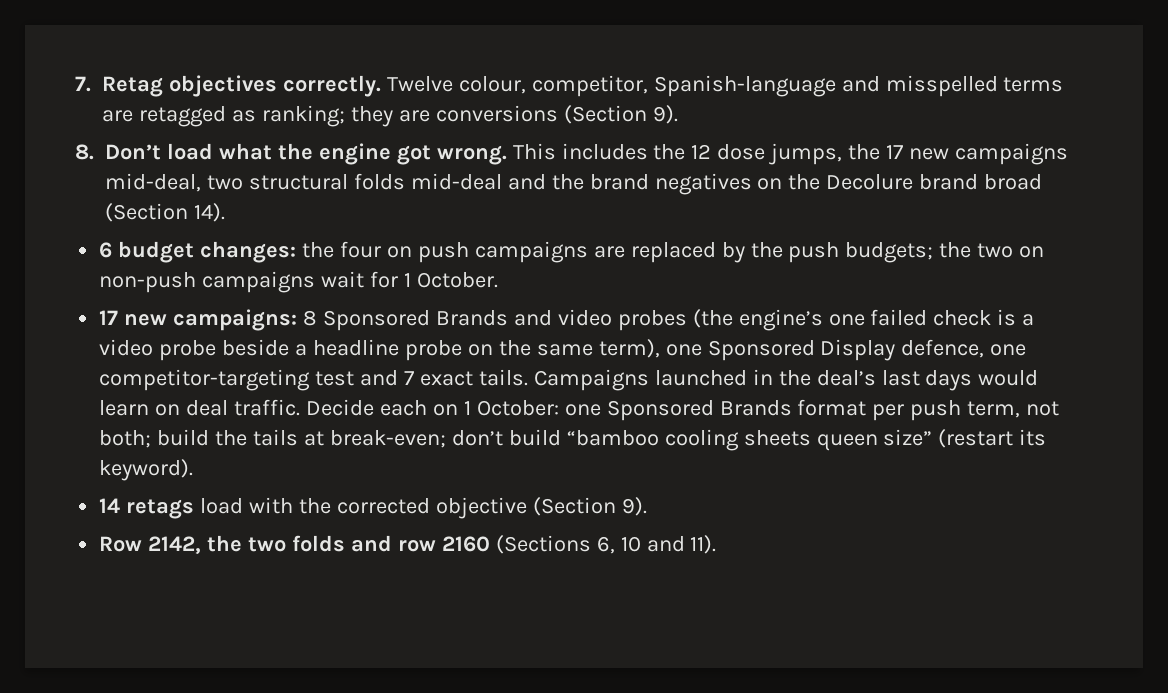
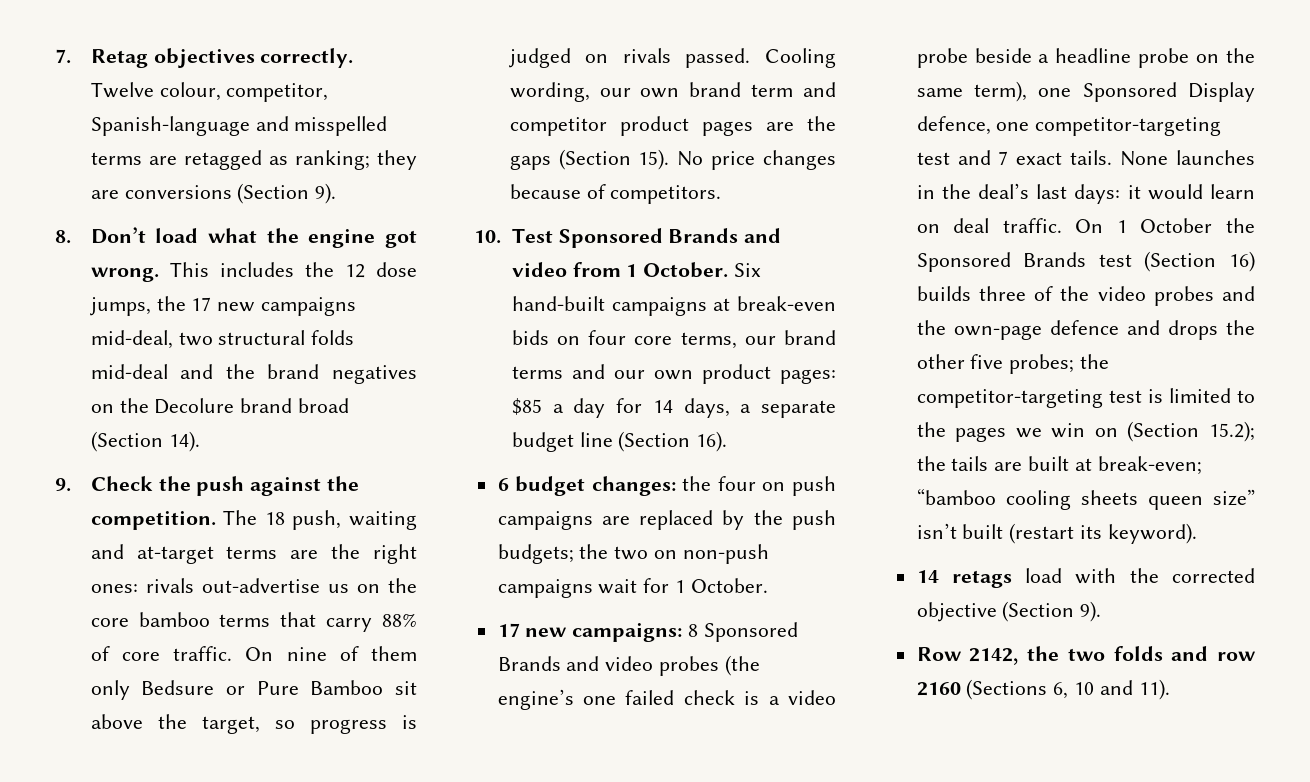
(225, 212) none -> [55,476,359,496] [90,510,417,530] [90,544,418,564] [90,578,418,593] [90,612,418,632] [90,646,417,661] [90,680,417,700] [90,714,418,734] [508,48,836,68] [509,82,836,102] [509,116,836,136] [509,149,836,170] [509,184,722,204] [474,228,782,248] [511,262,761,278] [511,296,836,316] [511,330,836,349] [511,364,836,384] [511,398,836,418] [511,431,728,452] // 9. Check the push against the competition. The 18 push, waiting and at-target terms are the right ones: rivals out-advertise us on the core bamboo terms that carry 88% of core traffic. On nine of them only Bedsure or Pure Bamboo sit above the target, so progress is judged on rivals passed. Cooling wording, our own brand term and competitor product pages are the gaps (Section 15). No price changes because of competitors. // 10. Test Sponsored Brands and video from 1 October. Six hand-built campaigns at break-even bids on four core terms, our brand terms and our own product pages: $85 a day for 14 days, a separate budget line (Section 16).
[533,369,747,391] Campaigns launched -> [1120,150,1255,166] None launches
[925,370,973,391] days -> [1074,184,1141,204] days: it
[305,399,1060,421] [99,429,561,448] Decide each on 1 October: one Sponsored Brands format per push term, not both; build the tails at break-even; don’t build -> [1075,218,1255,233] [916,251,1255,272] [916,286,1255,306] [916,320,1255,340] [916,354,1110,374] [916,388,1255,408] [916,421,1255,442] [916,456,1202,475] On 1 October the Sponsored Brands test (Section 16) builds three of the video probes and the own-page defence and drops the other five probes; the competitor-targeting test is limited to the pages we win on (Section 15.2); the tails are built at break-even;
(933, 437) none -> [916,523,1004,539] isn’t built

